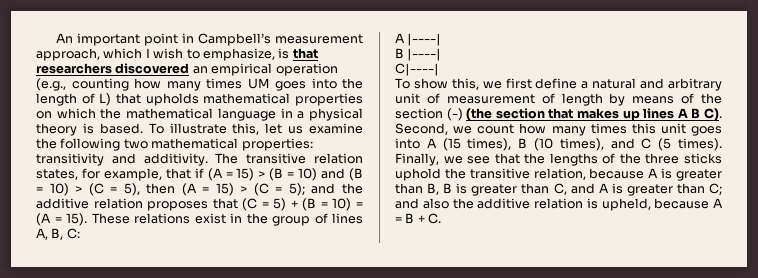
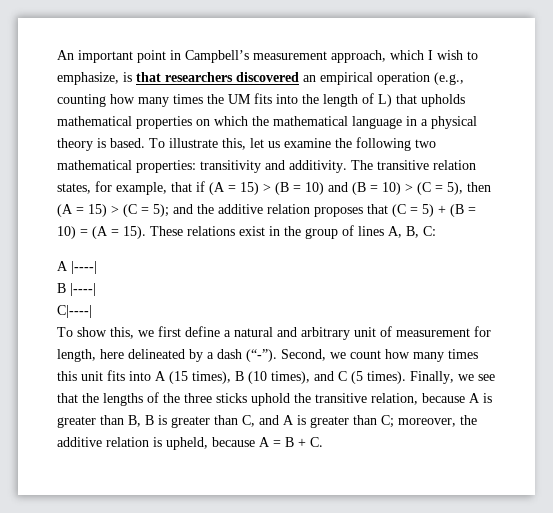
[247,78,306,91] UM goes -> [207,93,272,104] the UM fits
[541,93,722,106] [395,108,722,121] of length by means of the section (-) (the section that makes up lines A B C). -> [474,326,491,337] [57,349,277,362] for length, here delineated by a dash (“-”).
[691,126,722,136] goes -> [107,370,125,381] fits
[395,198,449,209] and also -> [398,418,456,427] moreover,

